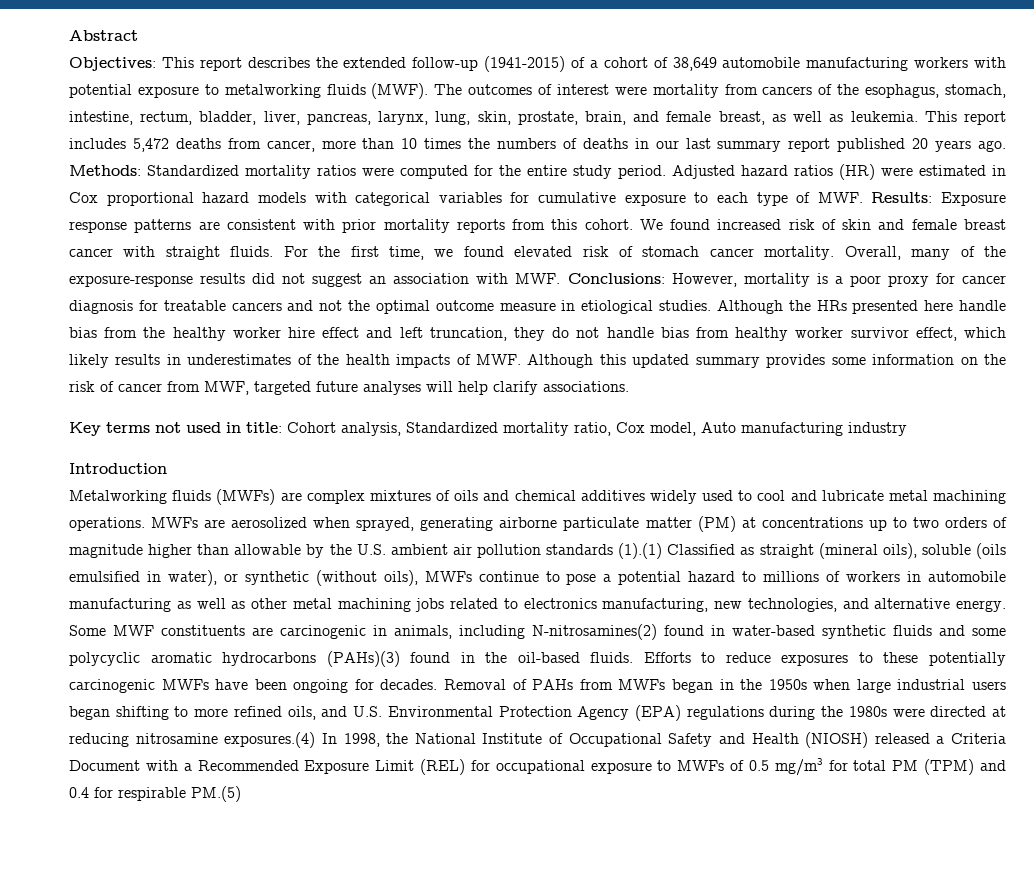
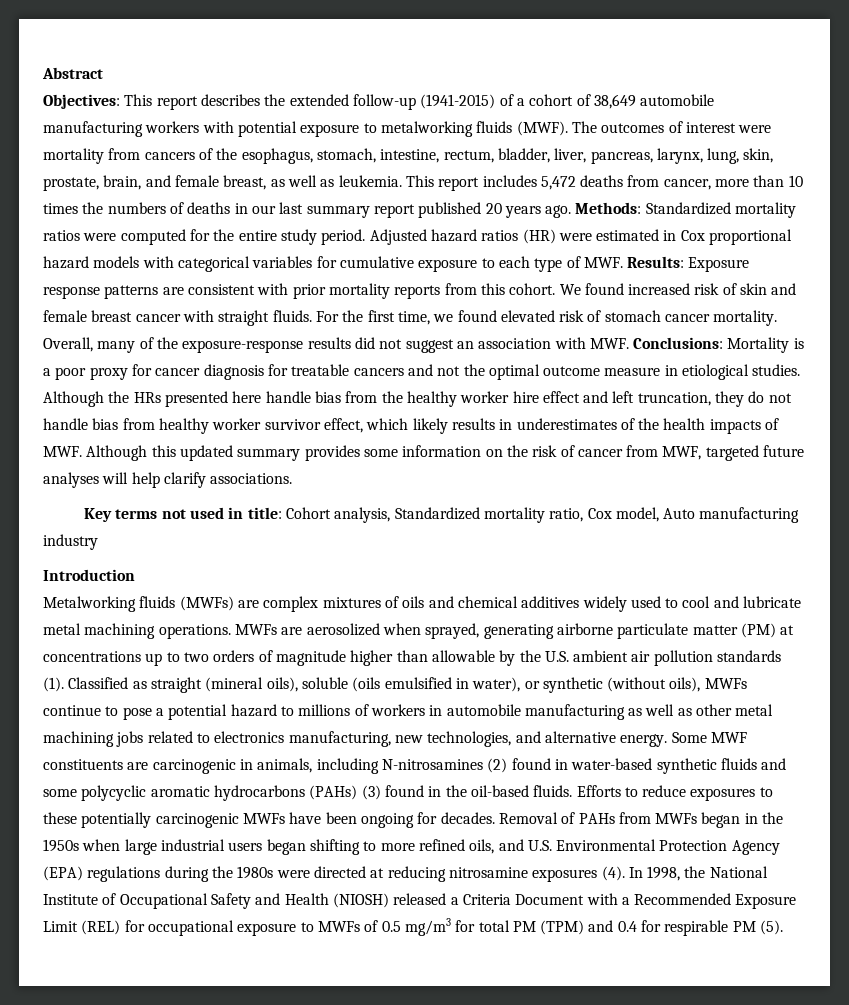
[671,273,810,287] However, mortality -> [727,337,790,353] Mortality
[618,543,663,559] (1).(1) -> [43,677,64,692] (1).
[532,624,657,640] N-nitrosamines(2) -> [381,758,508,773] N-nitrosamines (2)
[326,651,400,667] (PAHs)(3) -> [309,785,381,800] (PAHs) (3)
[224,732,316,748] exposures.(4) -> [532,866,625,882] exposures (4).
[191,786,241,802] PM.(5) -> [732,920,784,935] PM (5).

